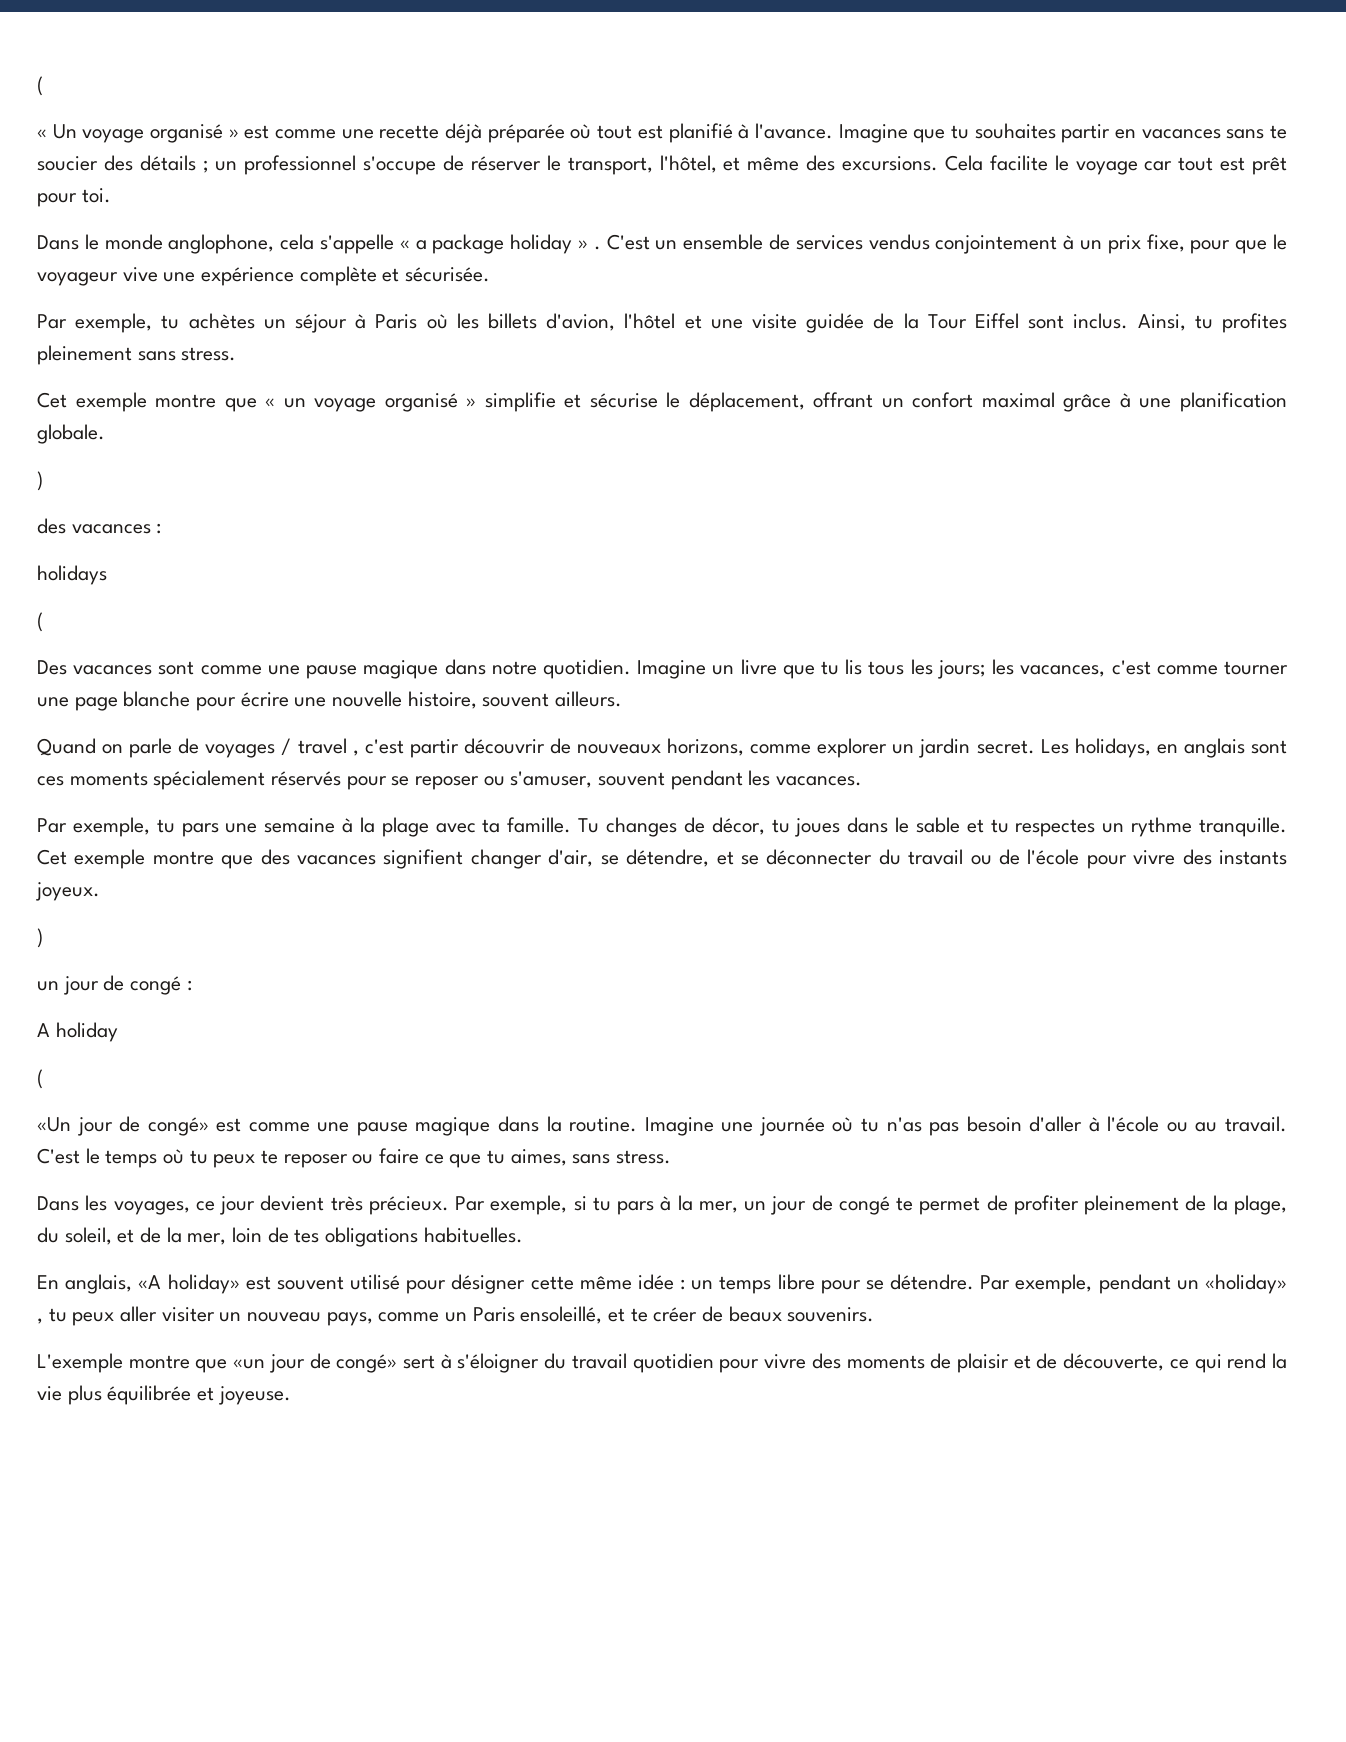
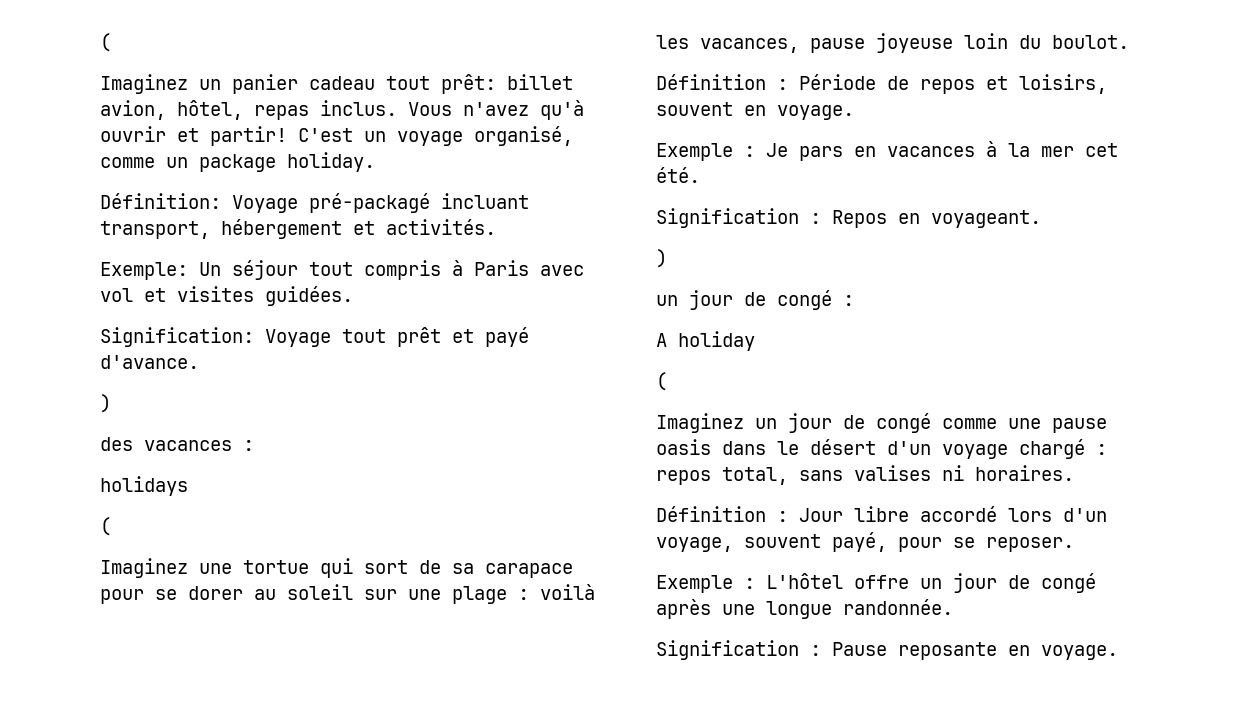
[37,76,43,96] [37,123,1287,143] [37,155,1287,175] [37,188,111,207] [37,234,1287,254] [37,266,491,286] [37,313,1288,333] [37,345,237,365] [37,392,1288,412] [37,424,105,444] ( // « Un voyage organisé » est comme une recette déjà préparée où tout est planifié à l'avance. Imagine que tu souhaites partir en vacances sans te soucier des détails ; un professionnel s'occupe de réserver le transport, l'hôtel, et même des excursions. Cela facilite le voyage car tout est prêt pour toi. // Dans le monde anglophone, cela s'appelle « a package holiday » . C'est un ensemble de services vendus conjointement à un prix fixe, pour que le voyageur vive une expérience complète et sécurisée. // Par exemple, tu achètes un séjour à Paris où les billets d'avion, l'hôtel et une visite guidée de la Tour Eiffel sont inclus. Ainsi, tu profites pleinement sans stress. // Cet exemple montre que « un voyage organisé » simplifie et sécurise le déplacement, offrant un confort maximal grâce à une planification globale. -> [100,33,111,52] [100,74,573,94] [100,100,584,120] [100,126,573,146] [100,152,375,172] [100,193,529,213] [100,219,496,239] [100,260,584,280] [100,286,353,306] [100,327,529,347] [100,355,199,369] ( // Imaginez un panier cadeau tout prêt: billet avion, hôtel, repas inclus. Vous n'avez qu'à ouvrir et partir! C'est un voyage organisé, comme un package holiday. // Définition: Voyage pré-packagé incluant transport, hébergement et activités. // Exemple: Un séjour tout compris à Paris avec vol et visites guidées. // Signification: Voyage tout prêt et payé d'avance.
[37,659,1289,679] [37,691,623,711] [37,738,1288,758] [37,770,863,790] [37,817,1287,837] [37,849,1287,869] [35,882,100,901] Des vacances sont comme une pause magique dans notre quotidien. Imagine un livre que tu lis tous les jours; les vacances, c'est comme tourner une page blanche pour écrire une nouvelle histoire, souvent ailleurs. // Quand on parle de voyages / travel , c'est partir découvrir de nouveaux horizons, comme explorer un jardin secret. Les holidays, en anglais sont ces moments spécialement réservés pour se reposer ou s'amuser, souvent pendant les vacances. // Par exemple, tu pars une semaine à la plage avec ta famille. Tu changes de décor, tu joues dans le sable et tu respectes un rythme tranquille. Cet exemple montre que des vacances signifient changer d'air, se détendre, et se déconnecter du travail ou de l'école pour vivre des instants joyeux. -> [100,558,573,578] [100,584,595,604] [656,33,1129,53] [656,74,1107,94] [656,102,854,120] [656,141,1118,161] [656,167,700,183] [656,208,1041,228] Imaginez une tortue qui sort de sa carapace pour se dorer au soleil sur une plage : voilà les vacances, pause joyeuse loin du boulot. // Définition : Période de repos et loisirs, souvent en voyage. // Exemple : Je pars en vacances à la mer cet été. // Signification : Repos en voyageant.
[37,1116,1287,1136] [37,1148,672,1168] [37,1195,1287,1215] [37,1227,523,1247] [37,1274,1287,1294] [37,1306,875,1326] [37,1353,1288,1373] [37,1385,291,1405] «Un jour de congé» est comme une pause magique dans la routine. Imagine une journée où tu n'as pas besoin d'aller à l'école ou au travail. C'est le temps où tu peux te reposer ou faire ce que tu aimes, sans stress. // Dans les voyages, ce jour devient très précieux. Par exemple, si tu pars à la mer, un jour de congé te permet de profiter pleinement de la plage, du soleil, et de la mer, loin de tes obligations habituelles. // En anglais, «A holiday» est souvent utilisé pour désigner cette même idée : un temps libre pour se détendre. Par exemple, pendant un «holiday» , tu peux aller visiter un nouveau pays, comme un Paris ensoleillé, et te créer de beaux souvenirs. // L'exemple montre que «un jour de congé» sert à s'éloigner du travail quotidien pour vivre des moments de plaisir et de découverte, ce qui rend la vie plus équilibrée et joyeuse. -> [656,413,1107,433] [656,439,1107,459] [656,465,1074,485] [656,506,1107,522] [656,532,1074,552] [656,573,1096,593] [656,599,953,619] [656,640,1118,660] Imaginez un jour de congé comme une pause oasis dans le désert d'un voyage chargé : repos total, sans valises ni horaires. // Définition : Jour libre accordé lors d'un voyage, souvent payé, pour se reposer. // Exemple : L'hôtel offre un jour de congé après une longue randonnée. // Signification : Pause reposante en voyage.

